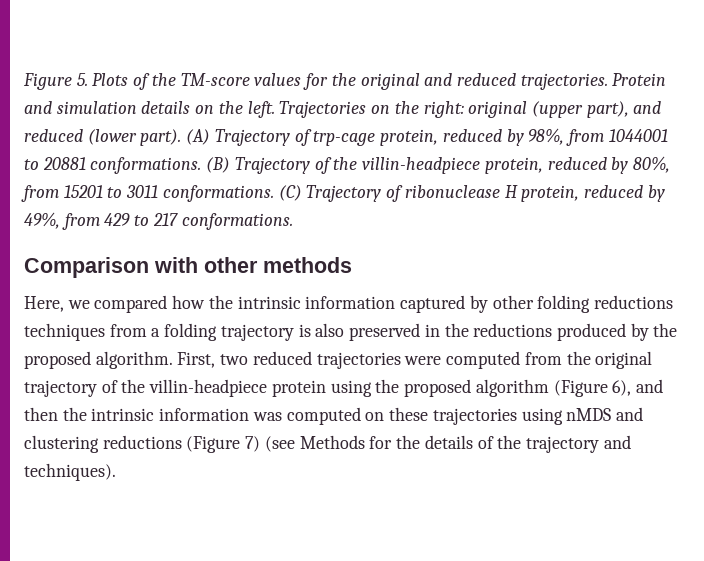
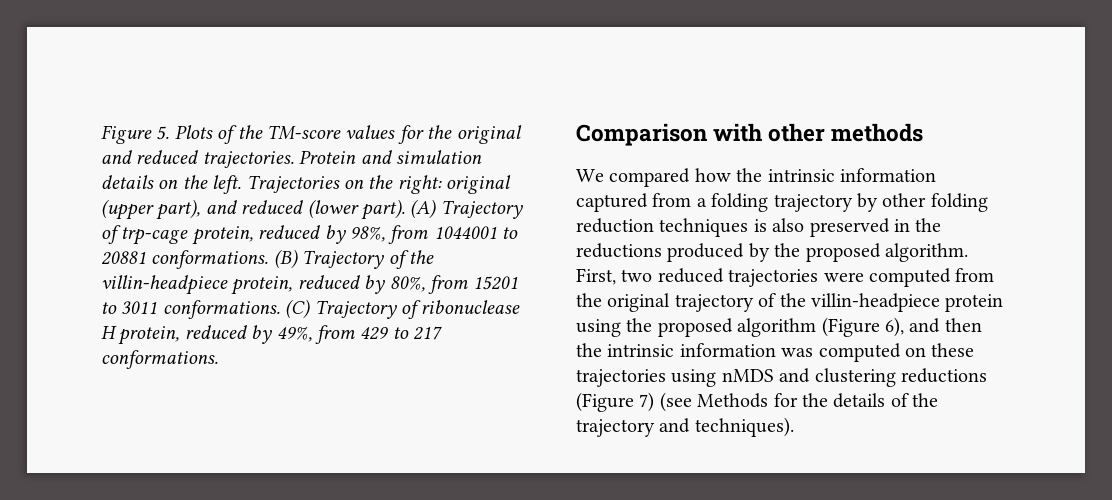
[24,296,90,312] Here, we -> [576,169,604,182] We
[469,295,673,313] [24,323,294,341] by other folding reductions techniques from a folding trajectory -> [652,193,988,212] [576,218,749,237] from a folding trajectory by other folding reduction techniques

